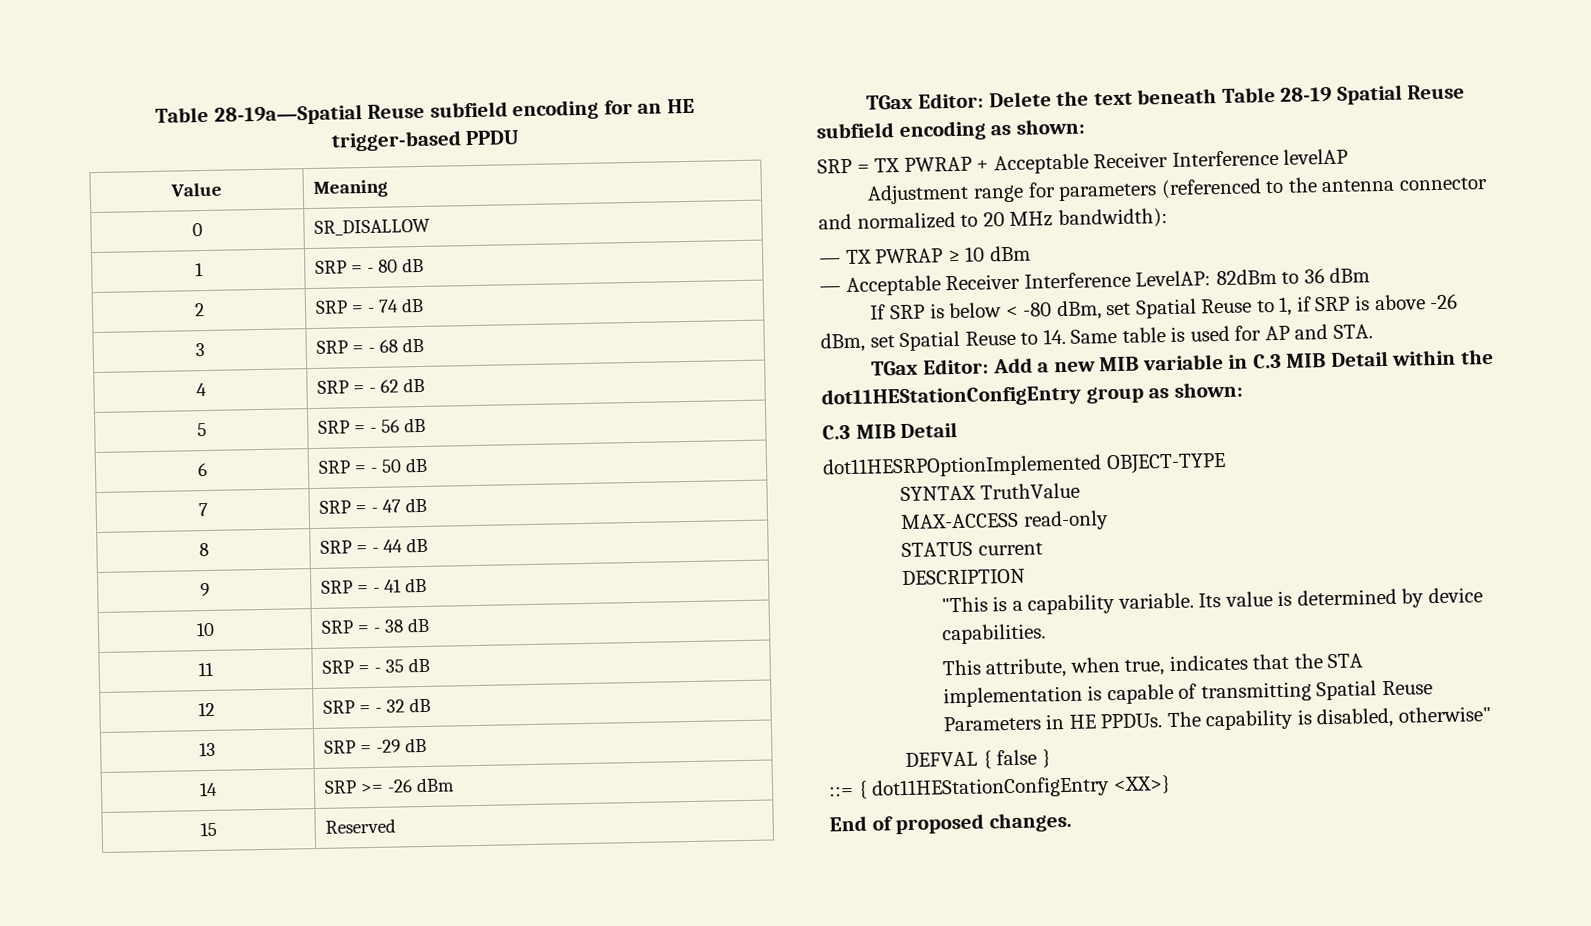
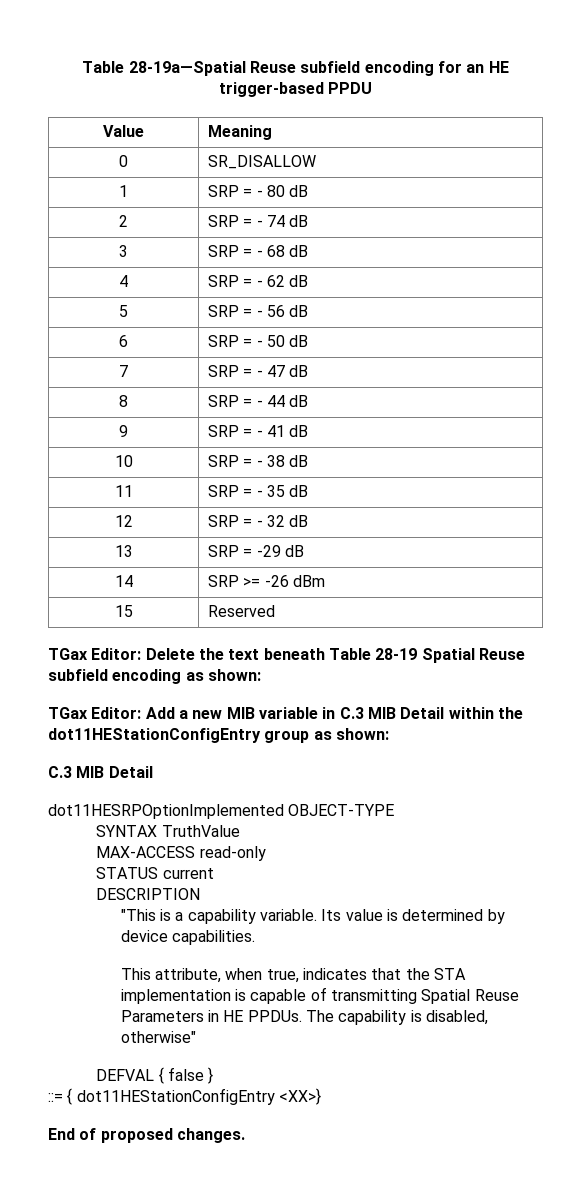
[817,148,1349,175] [867,177,1488,205] [818,208,1168,230] [819,245,1031,265] [819,267,1371,297] [870,293,1459,321] [820,324,1373,353] // SRP = TX PWRAP + Acceptable Receiver Interference levelAP // Adjustment range for parameters (referenced to the antenna connector and normalized to 20 MHz bandwidth): // — TX PWRAP ≥ 10 dBm // — Acceptable Receiver Interference LevelAP: 82dBm to 36 dBm // If SRP is below < -80 dBm, set Spatial Reuse to 1, if SRP is above -26 dBm, set Spatial Reuse to 14. Same table is used for AP and STA. -> (261, 675) none

